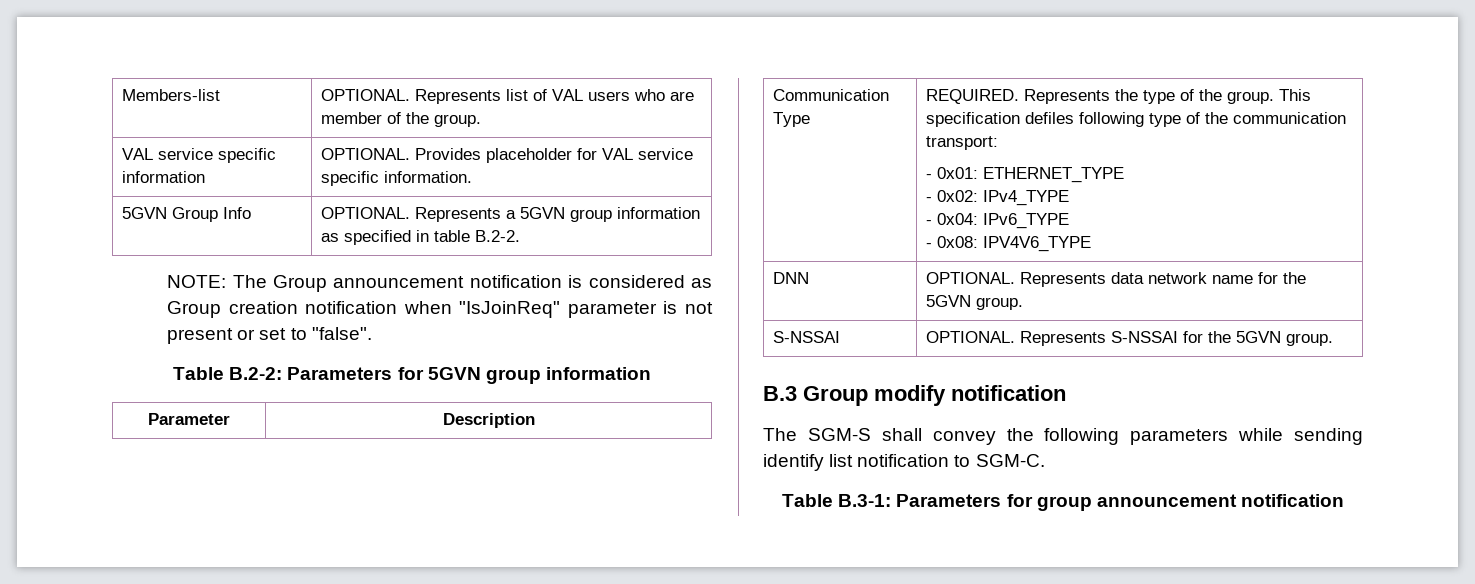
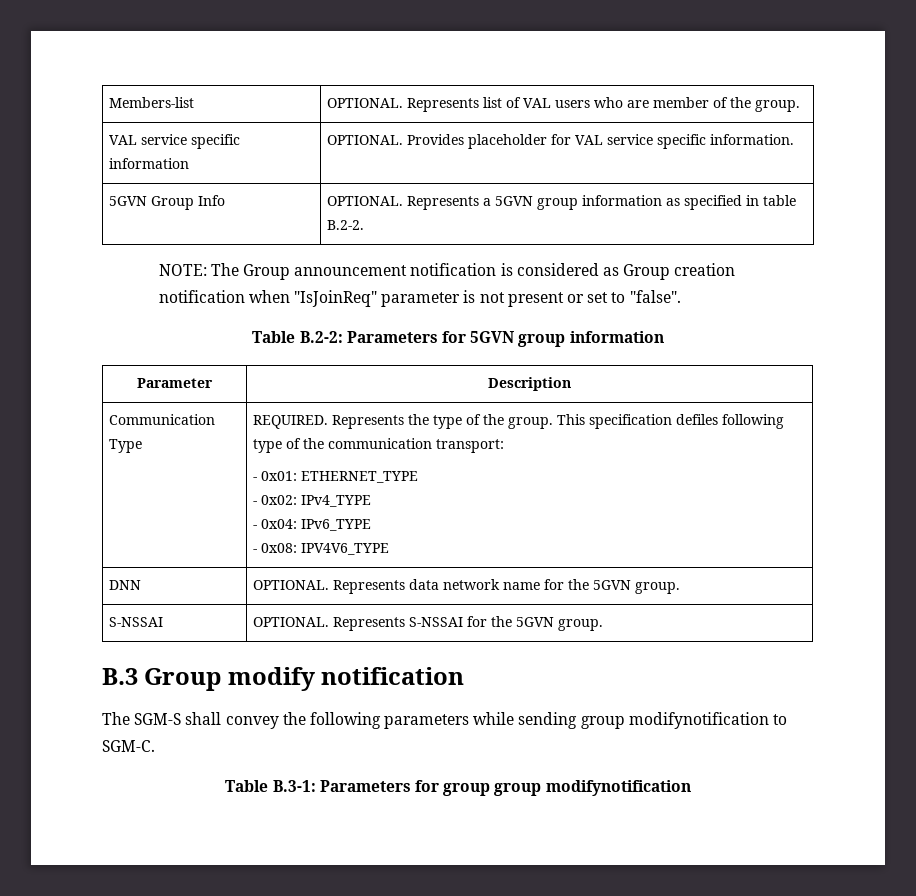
[763,454,950,471] identify list notification -> [580,712,769,729] group modifynotification
[1096,494,1344,507] announcement notification -> [494,780,691,796] group modifynotification

